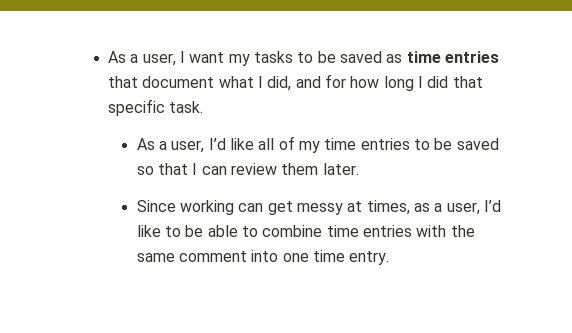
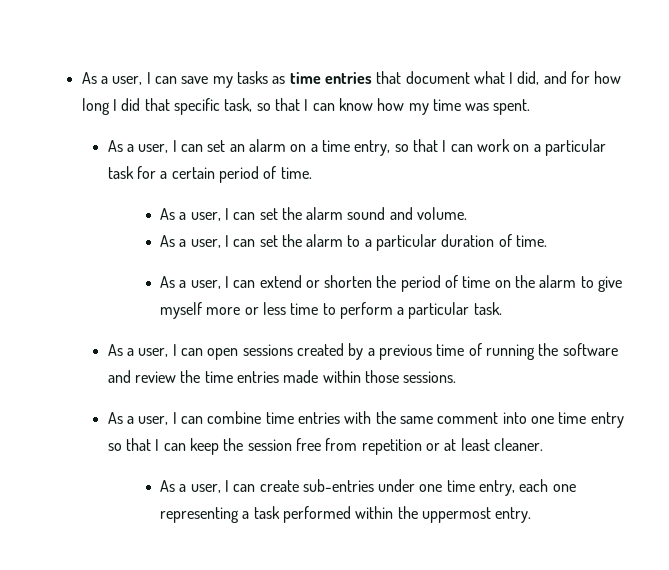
[108,51,383,66] As a user, I want my tasks to be saved -> [81,71,268,88] As a user, I can save my tasks
[169,101,204,113] [136,136,499,153] [136,163,359,175] [136,200,501,215] [136,225,259,237] task. // As a user, I’d like all of my time entries to be saved so that I can review them later. // Since working can get messy at times, as a user, I’d like to be able to -> [224,98,531,115] [107,139,606,156] [107,166,312,183] [159,207,468,221] [159,234,548,251] [159,275,623,292] [159,302,502,319] [107,343,618,360] [107,370,457,383] [107,412,204,425] task, so that I can know how my time was spent. // As a user, I can set an alarm on a time entry, so that I can work on a particular task for a certain period of time. // As a user, I can set the alarm sound and volume. // As a user, I can set the alarm to a particular duration of time. // As a user, I can extend or shorten the period of time on the alarm to give myself more or less time to perform a particular task. // As a user, I can open sessions created by a previous time of running the software and review the time entries made within those sessions. // As a user, I can
(346, 256) none -> [590,412,624,428] [107,438,543,455] [159,479,576,496] [159,506,491,523] entry so that I can keep the session free from repetition or at least cleaner. // As a user, I can create sub-entries under one time entry, each one representing a task performed within the uppermost

